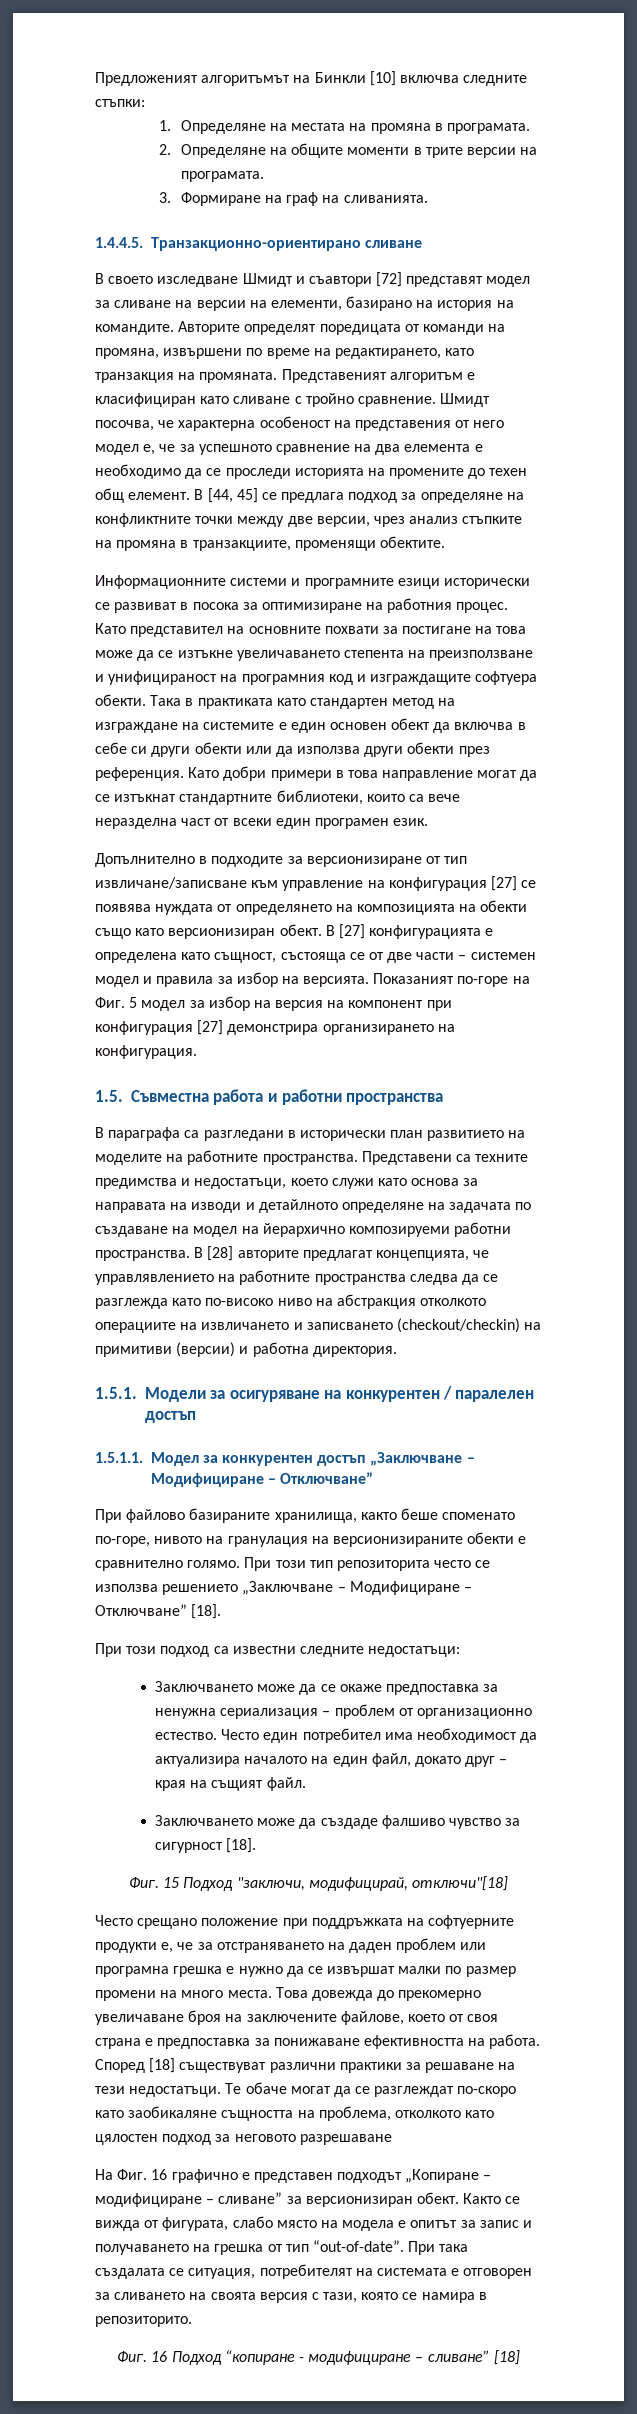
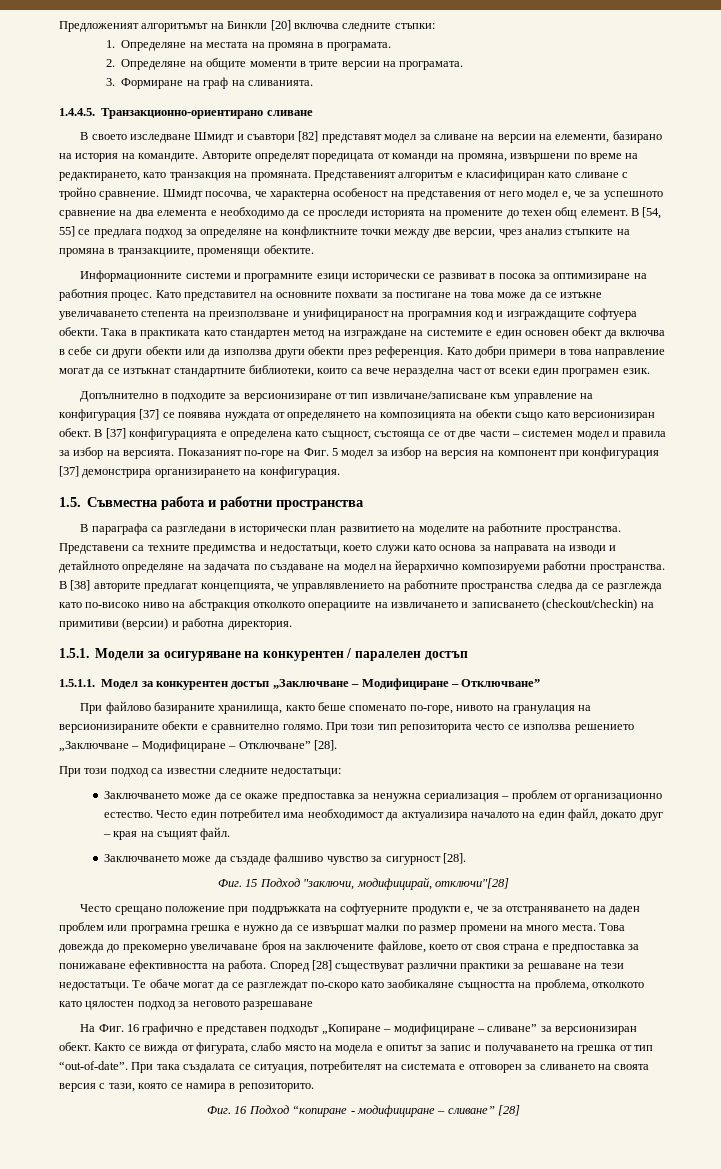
[369,71,396,86] [10] -> [270,20,291,31] [20]
[376,272,403,287] [72] -> [298,131,319,142] [82]
[207,488,258,503] [44, 45] -> [642,207,662,219] [59,226,75,237] [54, 55]
[490,876,517,891] [27] -> [139,409,160,420] [37]
[338,924,365,939] [27] -> [105,428,126,439] [37]
[197,1020,224,1035] [27] -> [59,466,79,477] [37]
[207,1246,234,1261] [28] -> [70,580,91,591] [38]
[191,1604,222,1619] [18]. -> [313,740,337,751] [28].
[226,1838,257,1853] [18]. -> [442,853,466,864] [28].
[411,1876,508,1891] отключи"[18] -> [434,878,509,889] отключи"[28]
[149,2058,176,2073] [18] -> [311,960,332,971] [28]
[493,2350,520,2365] [18] -> [498,1105,520,1116] [28]

